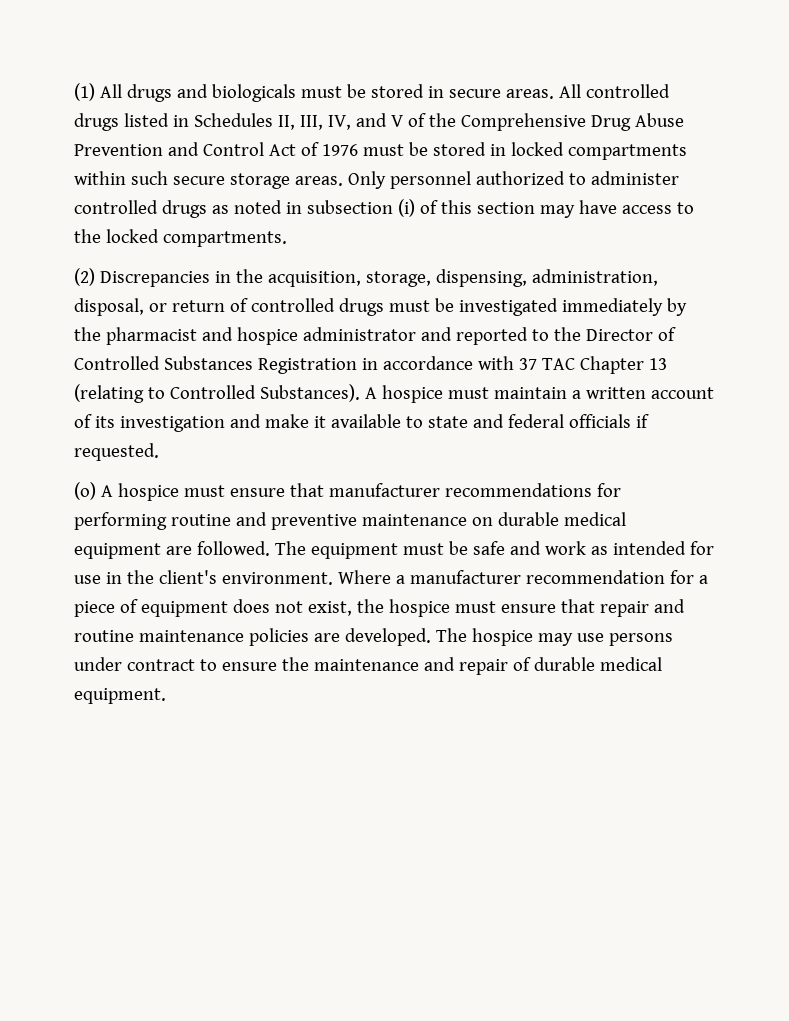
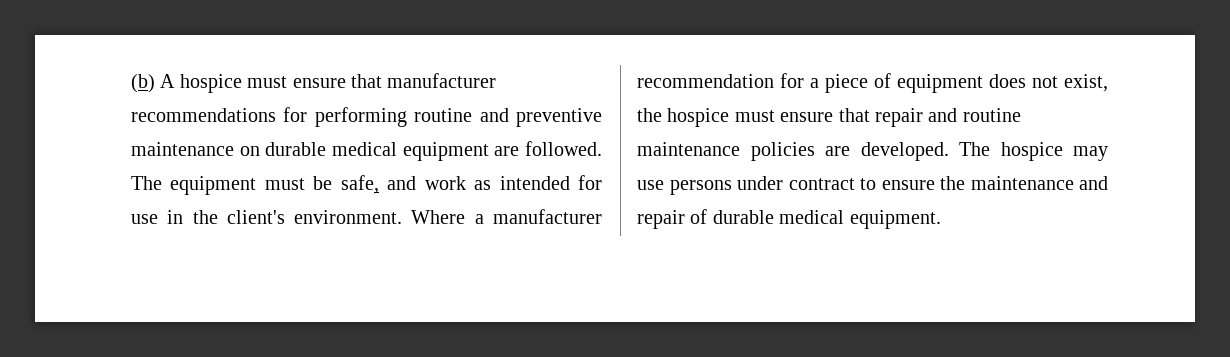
[74,83,670,102] [74,113,684,131] [74,142,687,160] [74,171,679,189] [74,199,694,218] [74,229,287,247] [74,268,658,287] [74,298,687,316] [74,327,676,345] [74,356,667,374] [74,384,714,403] [74,414,649,432] [74,443,159,461] [74,482,96,500] (1) All drugs and biologicals must be stored in secure areas. All controlled drugs listed in Schedules II, III, IV, and V of the Comprehensive Drug Abuse Prevention and Control Act of 1976 must be stored in locked compartments within such secure storage areas. Only personnel authorized to administer controlled drugs as noted in subsection (i) of this section may have access to the locked compartments. // (2) Discrepancies in the acquisition, storage, dispensing, administration, disposal, or return of controlled drugs must be investigated immediately by the pharmacist and hospice administrator and reported to the Director of Controlled Substances Registration in accordance with 37 TAC Chapter 13 (relating to Controlled Substances). A hospice must maintain a written account of its investigation and make it available to state and federal officials if requested. // (o) -> [131,74,155,93] (b)
[472,541,505,555] safe -> [340,175,379,194] safe,

